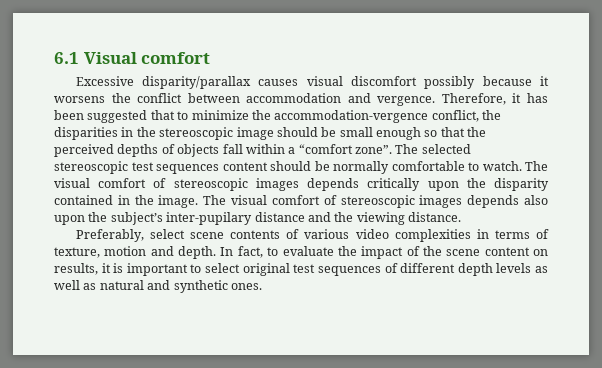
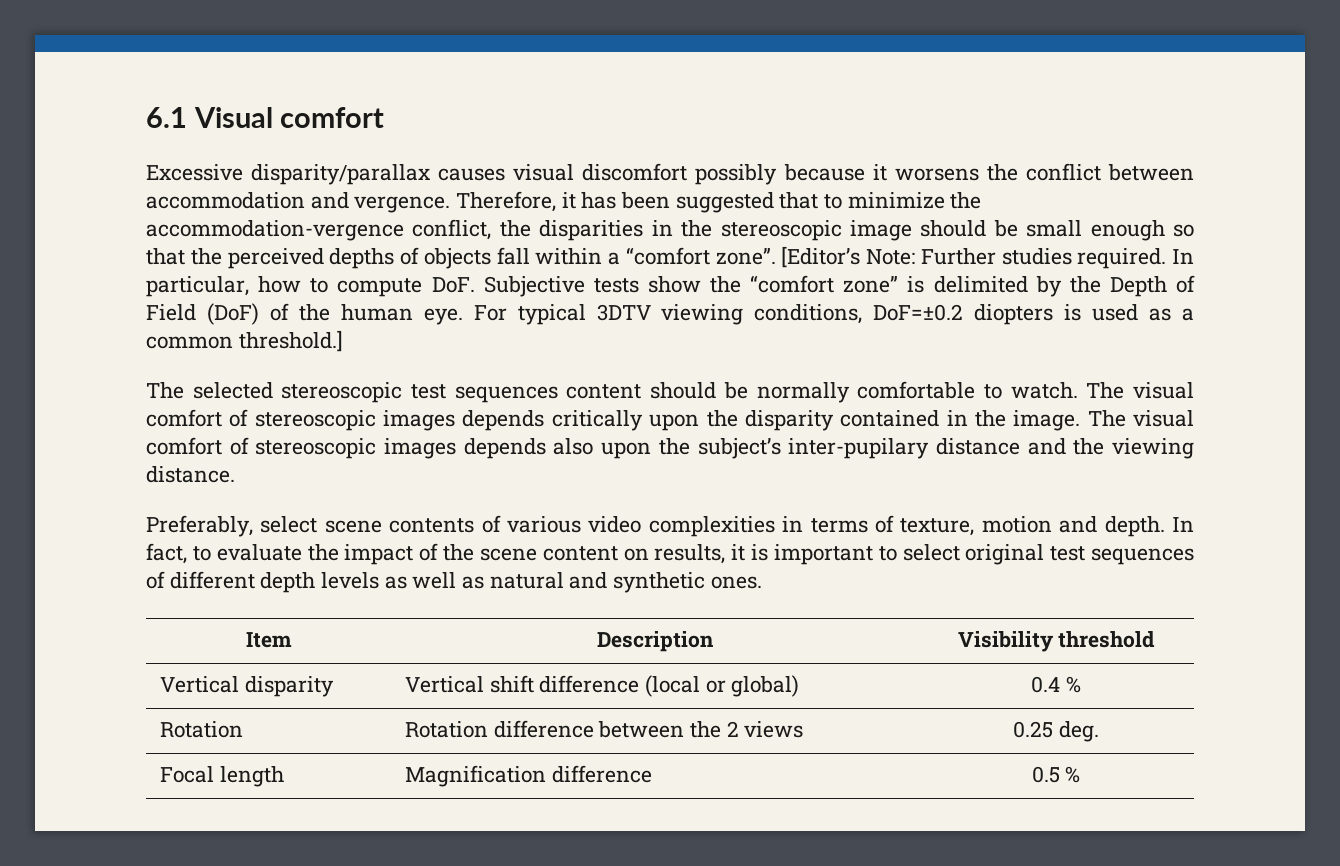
(392, 149) none -> [781,246,1194,269] [146,275,1195,297] [146,303,1194,325] [146,330,343,352] [Editor’s Note: Further studies required. In particular, how to compute DoF. Subjective tests show the “comfort zone” is delimited by the Depth of Field (DoF) of the human eye. For typical 3DTV viewing conditions, DoF=±0.2 diopters is used as a common threshold.] //
(262, 286) none -> [246,632,292,648] [597,631,714,652] [957,631,1156,652] [160,676,334,697] [405,675,800,697] [1031,676,1081,693] [160,721,244,738] [405,720,804,738] [1013,721,1099,742] [160,766,284,787] [405,765,652,787] [1031,766,1081,783] // Item | Description | Visibility threshold // Vertical disparity | Vertical shift difference (local or global) | 0.4 % // Rotation | Rotation difference between the 2 views | 0.25 deg. // Focal length | Magnification difference | 0.5 %

